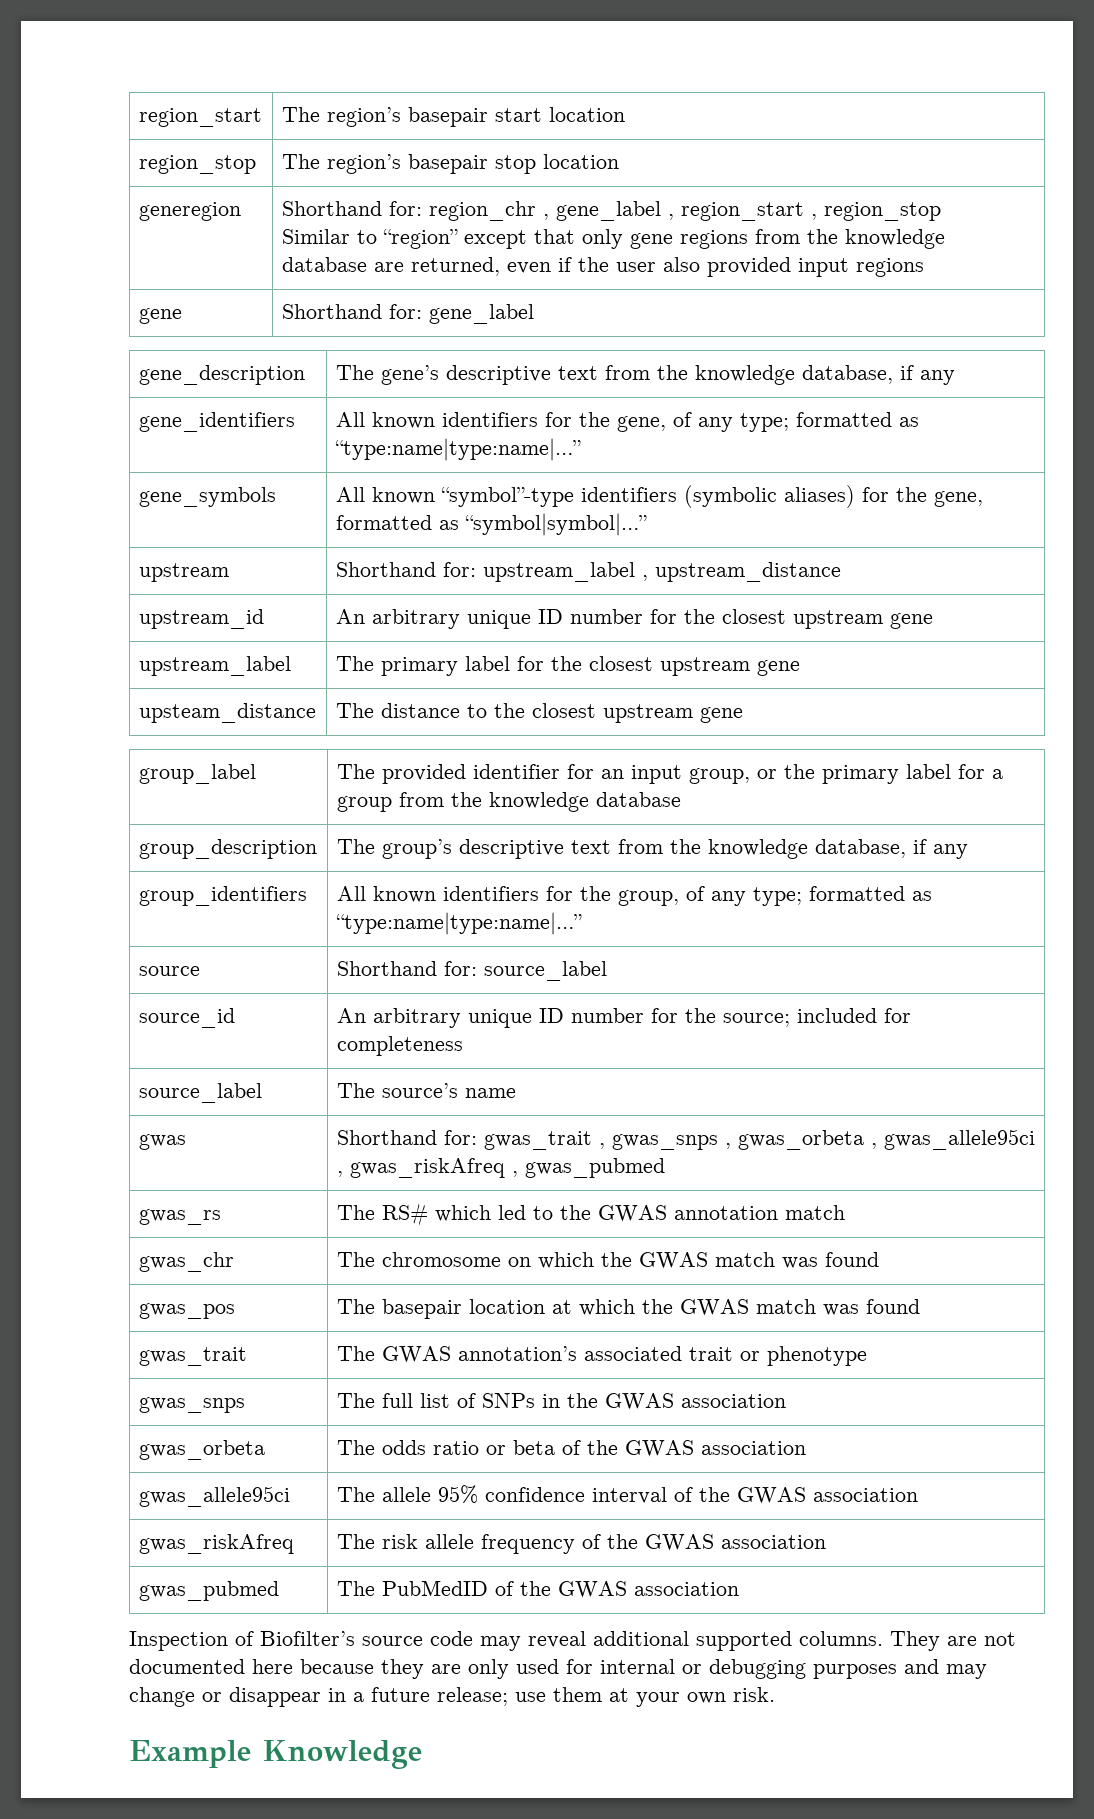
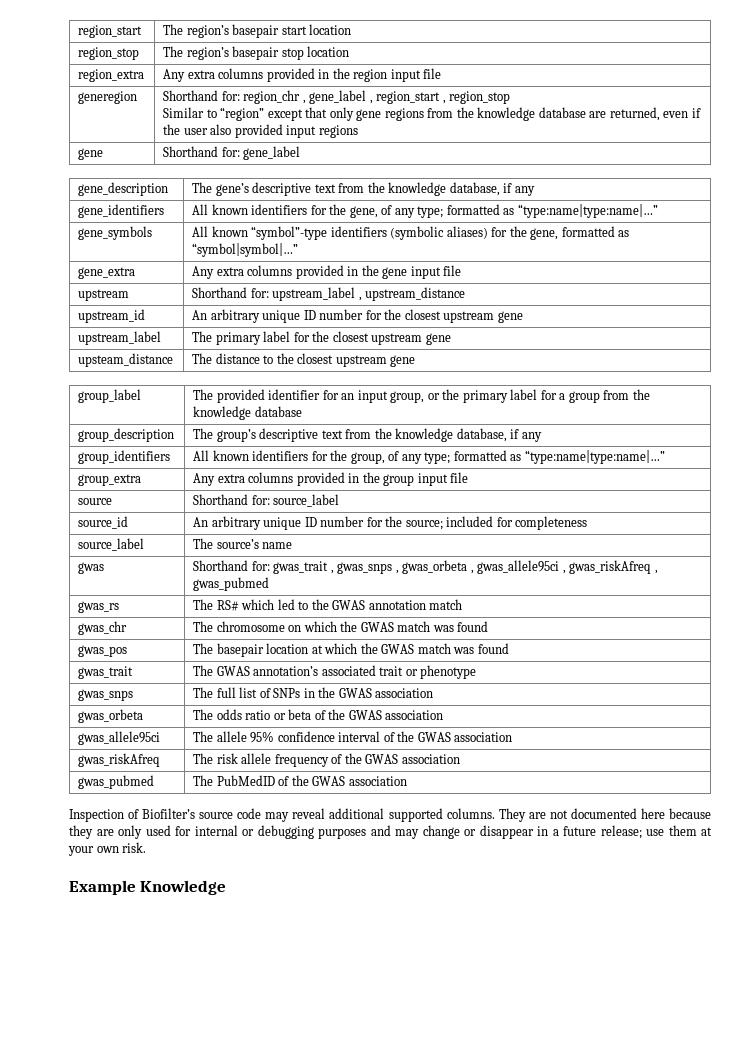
(619, 161) none -> [78,69,145,82] [163,68,442,82] // region_extra | Any extra columns provided in the region input file
(647, 524) none -> [78,267,136,279] [192,265,462,279] // gene_extra | Any extra columns provided in the gene input file
(582, 923) none -> [78,474,142,486] [193,472,469,486] // group_extra | Any extra columns provided in the group input file

